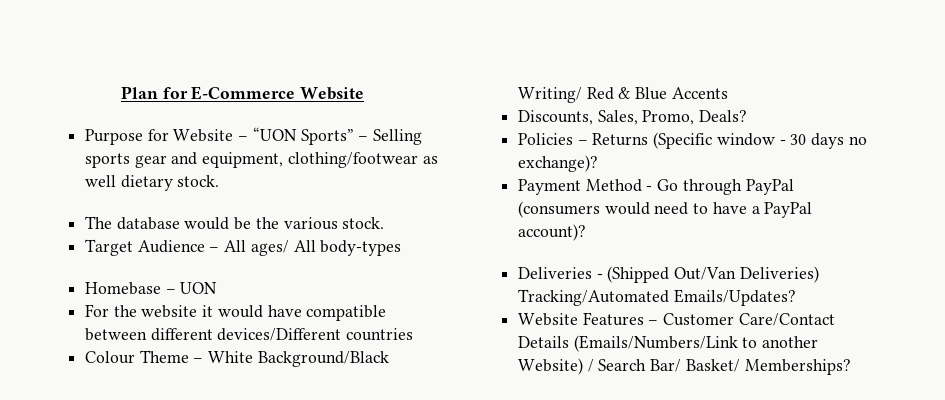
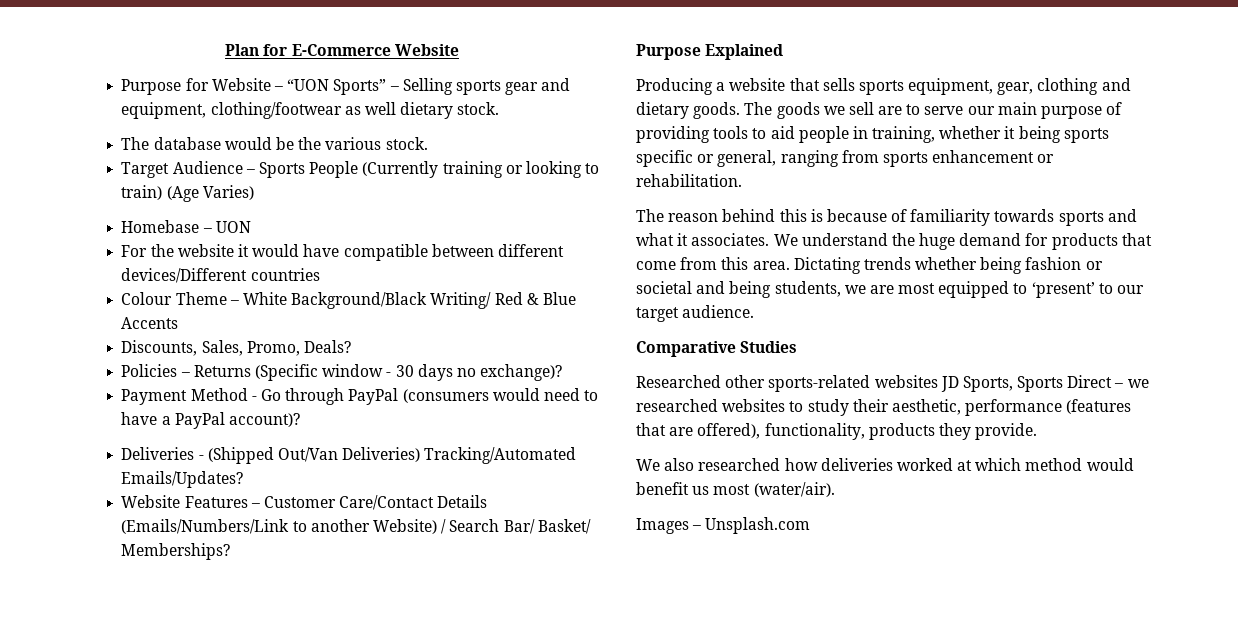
[224,240,402,256] All ages/ All body-types -> [258,161,600,178] [121,185,254,202] Sports People (Currently training or looking to train) (Age Varies)
(851, 367) none -> [636,44,784,60] [636,78,1131,95] [636,102,1123,119] [636,126,1109,143] [636,150,1055,167] [636,174,742,187] [636,209,1137,226] [636,233,1152,250] [636,257,1103,274] [636,281,1145,298] [636,305,755,322] [636,341,798,357] [636,375,1149,392] [636,399,1132,416] [636,423,1038,440] [636,458,1134,471] [636,482,835,497] [636,517,811,534] // Purpose Explained // Producing a website that sells sports equipment, gear, clothing and dietary goods. The goods we sell are to serve our main purpose of providing tools to aid people in training, whether it being sports specific or general, ranging from sports enhancement or rehabilitation. // The reason behind this is because of familiarity towards sports and what it associates. We understand the huge demand for products that come from this area. Dictating trends whether being fashion or societal and being students, we are most equipped to ‘present’ to our target audience. // Comparative Studies // Researched other sports-related websites JD Sports, Sports Direct – we researched websites to study their aesthetic, performance (features that are offered), functionality, products they provide. // We also researched how deliveries worked at which method would benefit us most (water/air). // Images – Unsplash.com

